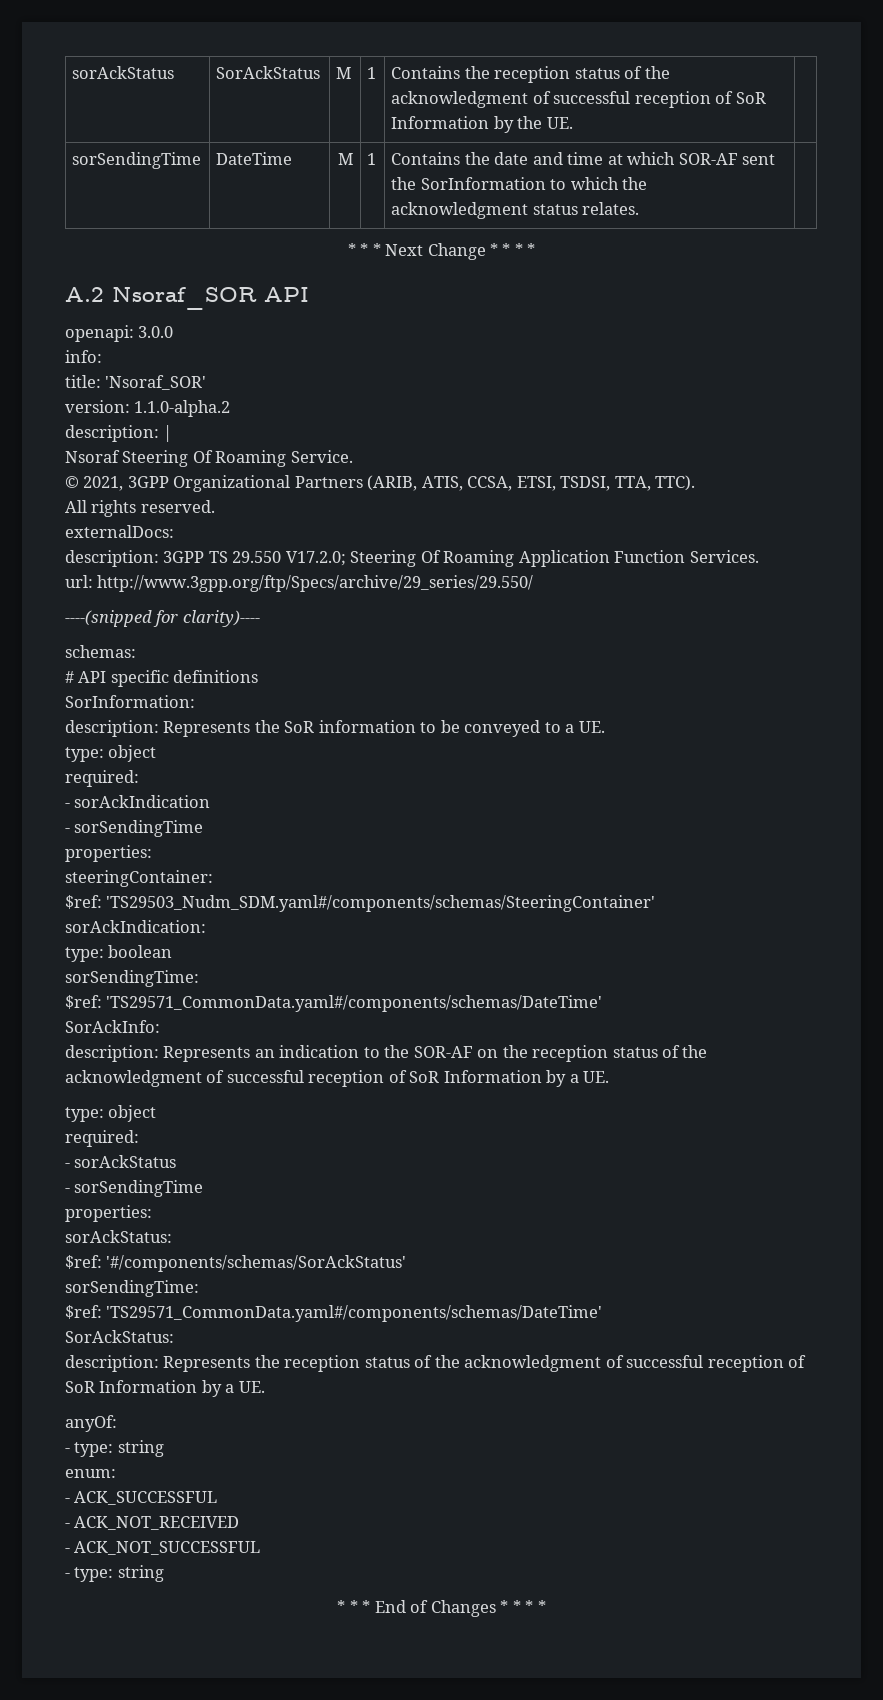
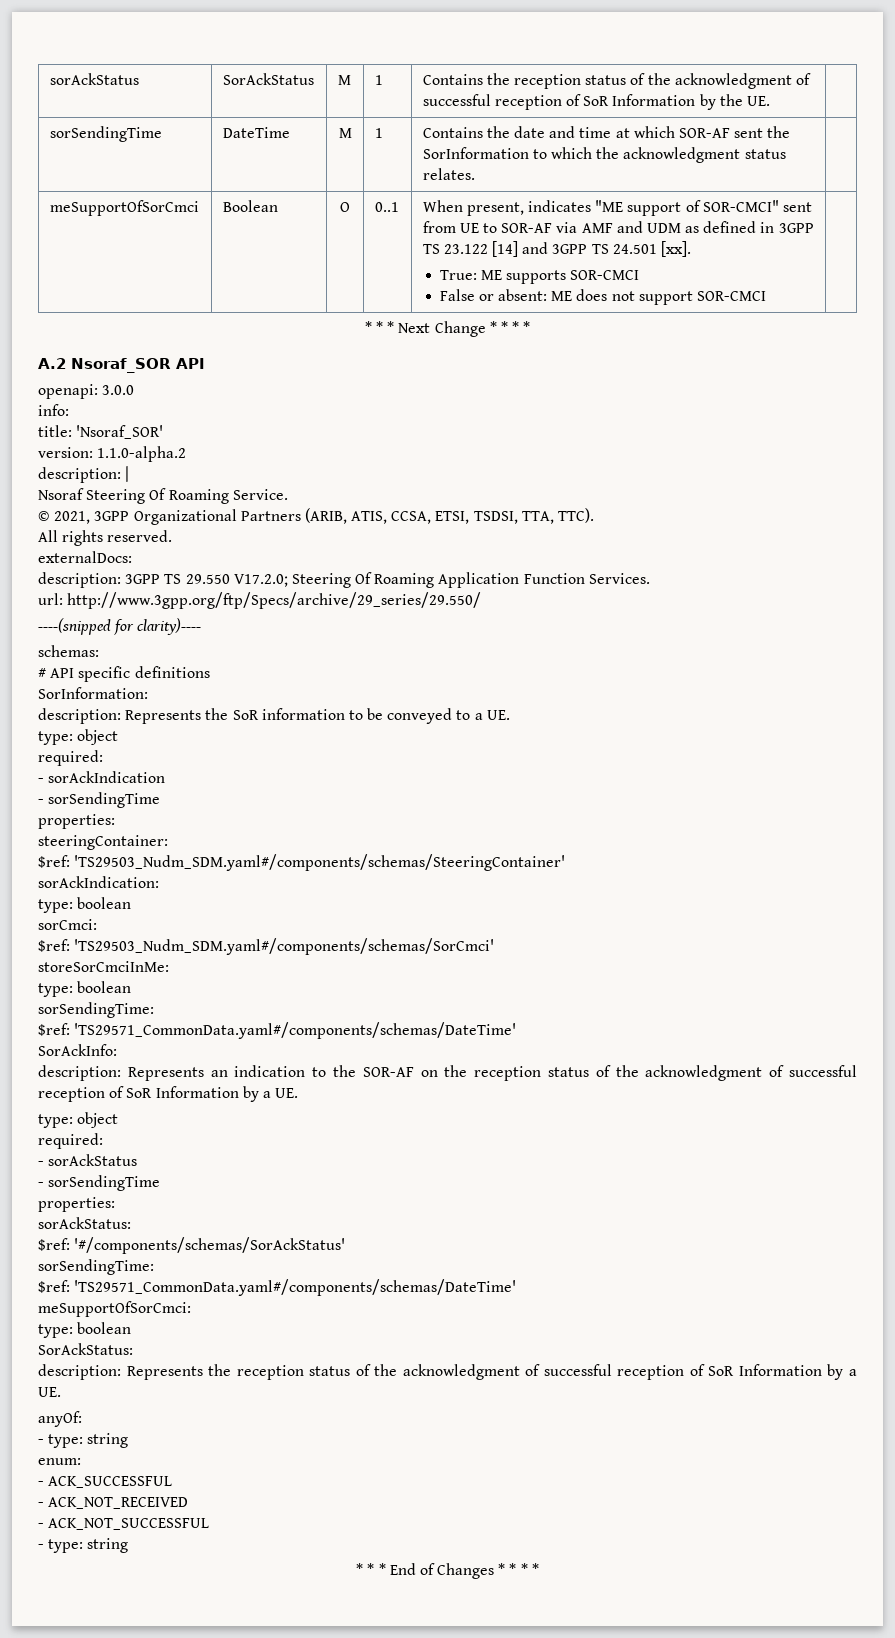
(640, 208) none -> [49,200,199,216] [222,200,278,212] [340,202,350,212] [374,202,399,212] [422,200,812,216] [422,221,814,233] [422,241,691,257] [439,270,640,284] [439,289,766,305] // meSupportOfSorCmci | Boolean | O | 0..1 | When present, indicates "ME support of SOR-CMCI" sent from UE to SOR-AF via AMF and UDM as defined in 3GPP TS 23.122 [14] and 3GPP TS 24.501 [xx]. // True: ME supports SOR-CMCI // False or absent: ME does not support SOR-CMCI |
(173, 951) none -> [38,919,97,930] [38,938,495,955] [38,961,169,972] [38,981,132,997] // sorCmci: // $ref: 'TS29503_Nudm_SDM.yaml#/components/schemas/SorCmci' // storeSorCmciInMe: // type: boolean
(603, 1313) none -> [38,1301,191,1317] [38,1322,132,1338] // meSupportOfSorCmci: // type: boolean

